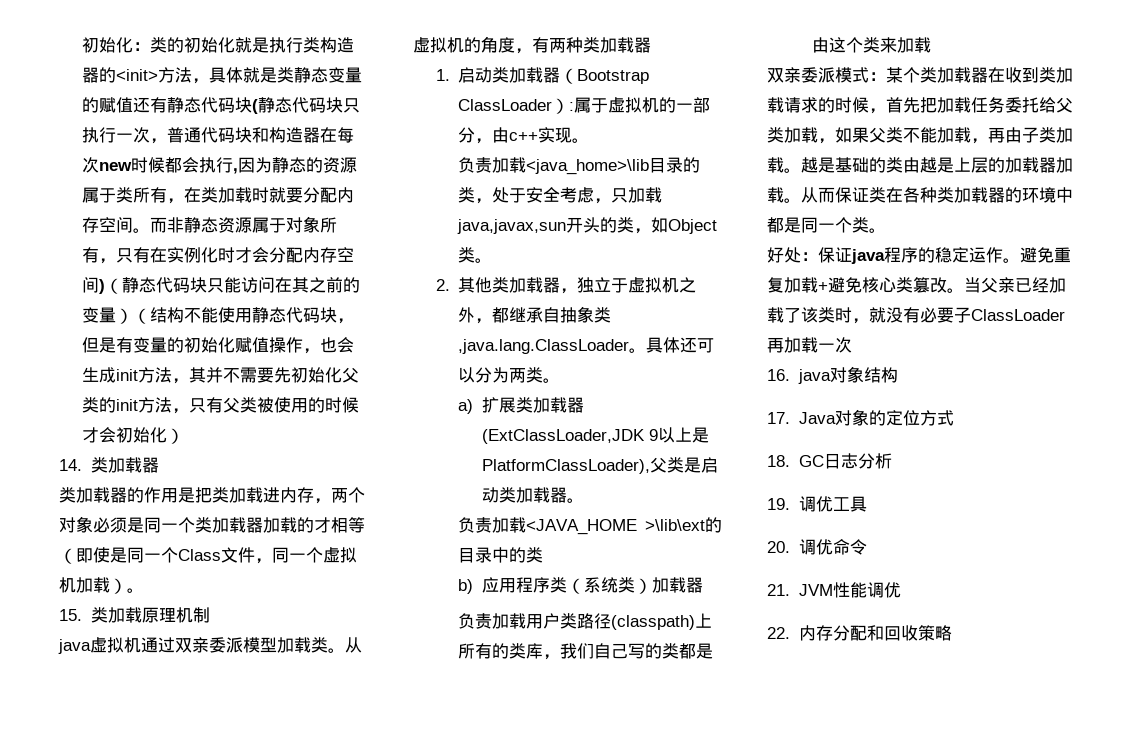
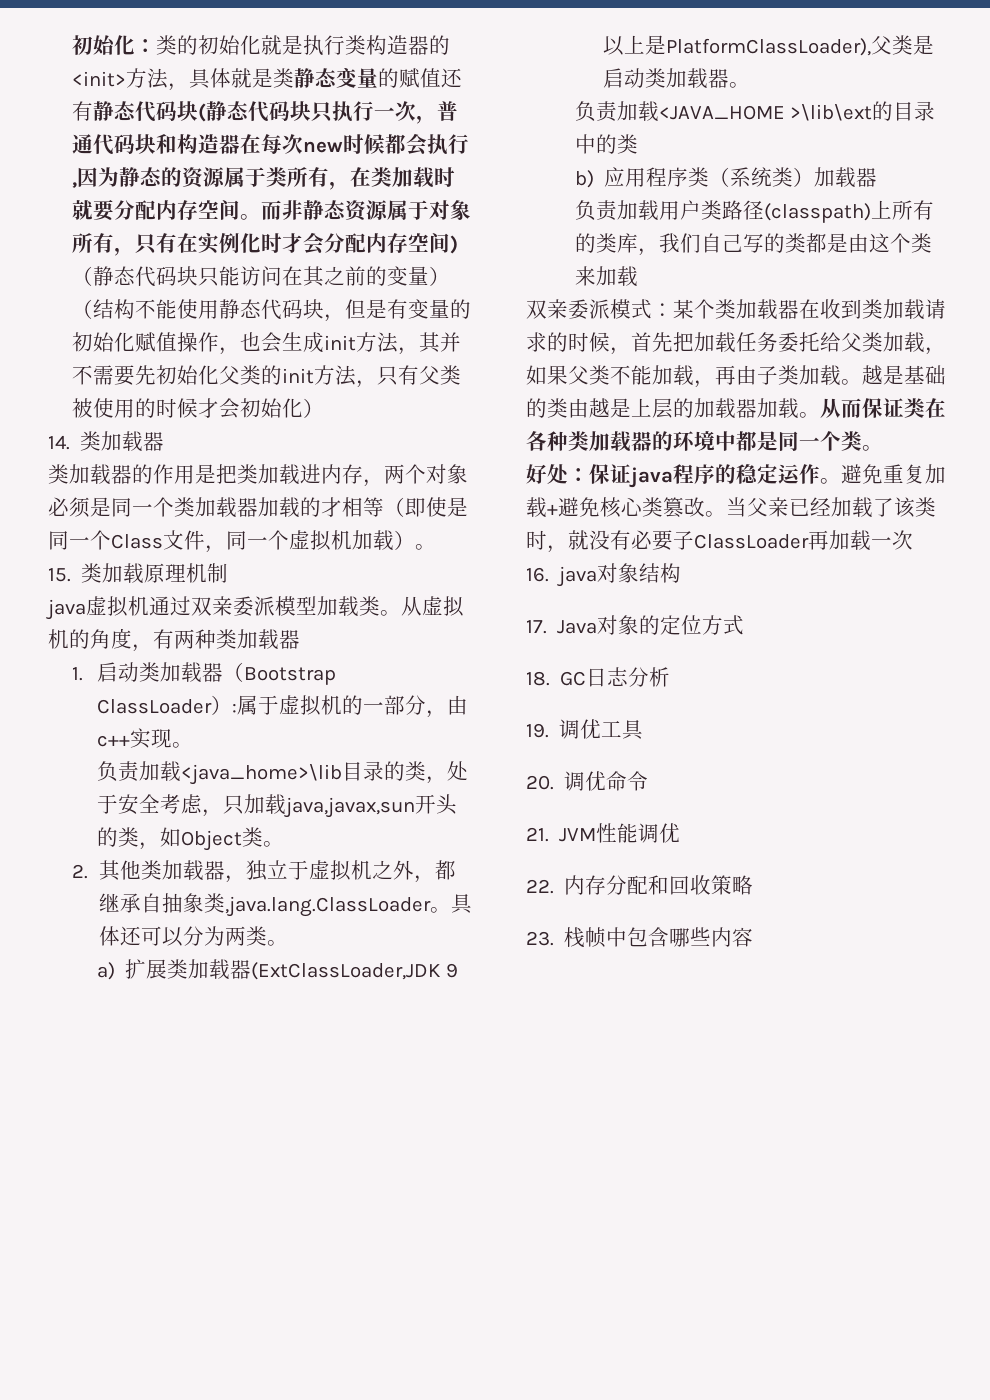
(952, 633) none -> [526,927,754,948] // 23.栈帧中包含哪些内容

